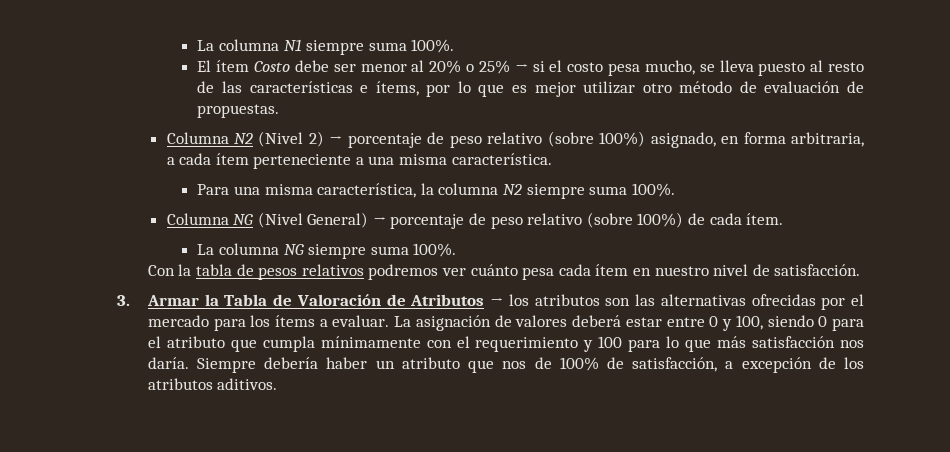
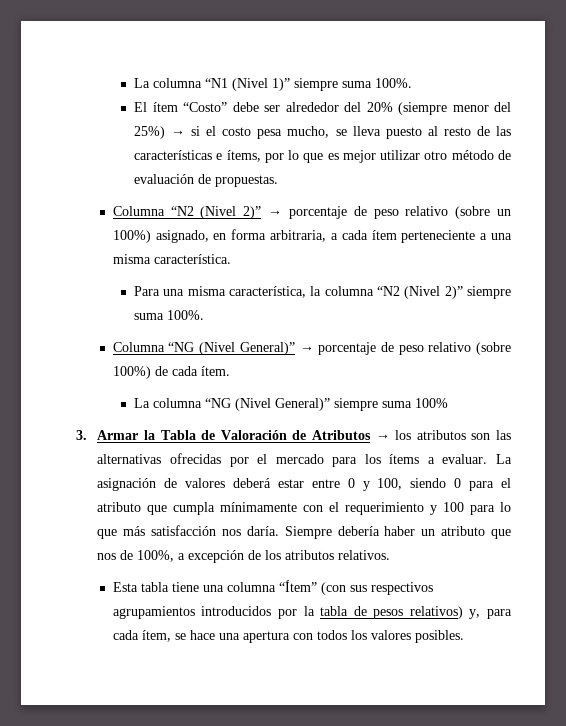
[197,39,302,51] La columna N1 -> [134,78,291,91] La columna “N1 (Nivel 1)”
[254,61,291,72] Costo -> [183,102,228,112] “Costo”
[360,60,510,74] menor al 20% o 25% -> [285,102,511,115] [134,126,166,139] alrededor del 20% (siempre menor del 25%)
[233,131,594,148] N2 (Nivel 2) → porcentaje de peso relativo (sobre -> [170,206,511,219] “N2 (Nivel 2)” → porcentaje de peso relativo (sobre un
[502,184,522,195] N2 -> [377,286,463,299] “N2 (Nivel 2)”
[233,212,369,228] NG (Nivel General) -> [168,342,295,355] “NG (Nivel General)”
[283,243,457,259] [147,264,861,280] NG siempre suma 100%. // Con la tabla de pesos relativos podremos ver cuánto pesa cada ítem en nuestro nivel de satisfacción. -> [205,398,449,411] “NG (Nivel General)” siempre suma 100%
[559,357,718,372] 100% de satisfacción, -> [137,550,175,562] 100%,
[217,378,278,390] aditivos. -> [338,550,391,560] [112,580,433,595] [112,606,512,619] [112,630,464,643] relativos. // Esta tabla tiene una columna “Ítem” (con sus respectivos agrupamientos introducidos por la tabla de pesos relativos) y, para cada ítem, se hace una apertura con todos los valores posibles.

